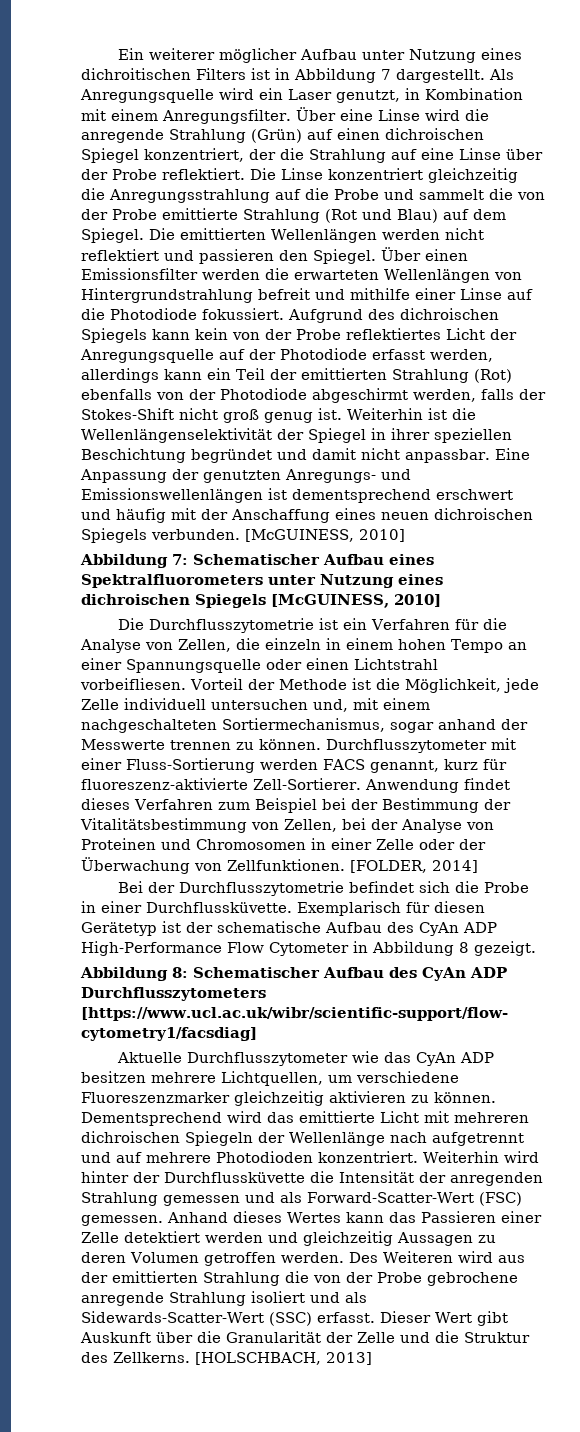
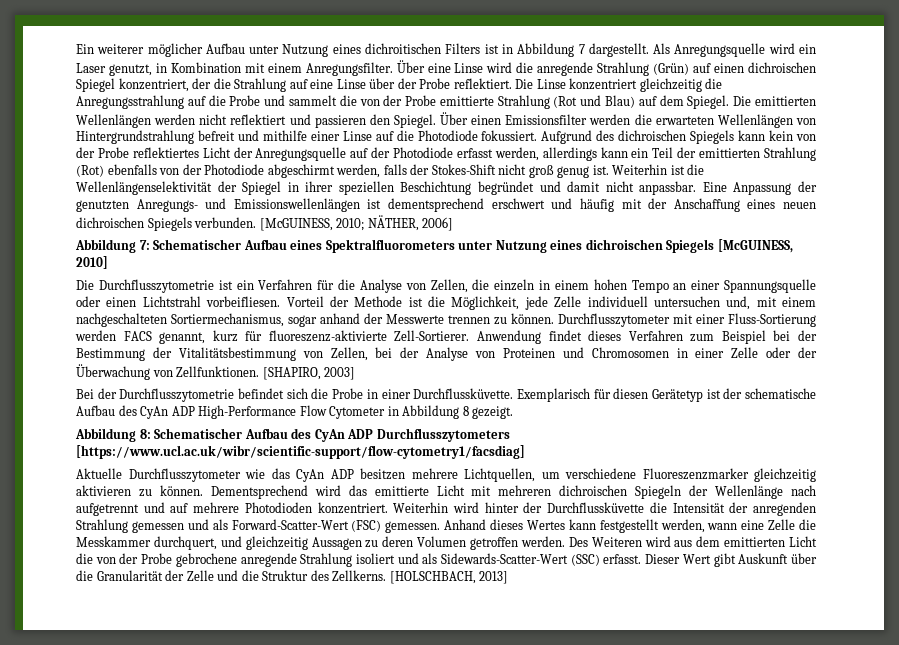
[359,529,405,542] 2010] -> [336,215,454,231] 2010; NÄTHER, 2006]
[350,860,478,873] [FOLDER, 2014] -> [262,367,356,380] [SHAPIRO, 2003]
[388,1211,542,1223] [81,1231,263,1243] das Passieren einer Zelle detektiert werden -> [599,519,816,533] [76,536,217,550] festgestellt werden, wann eine Zelle die Messkammer durchquert,
[81,1271,280,1286] der emittierten Strahlung -> [696,536,817,547] dem emittierten Licht

